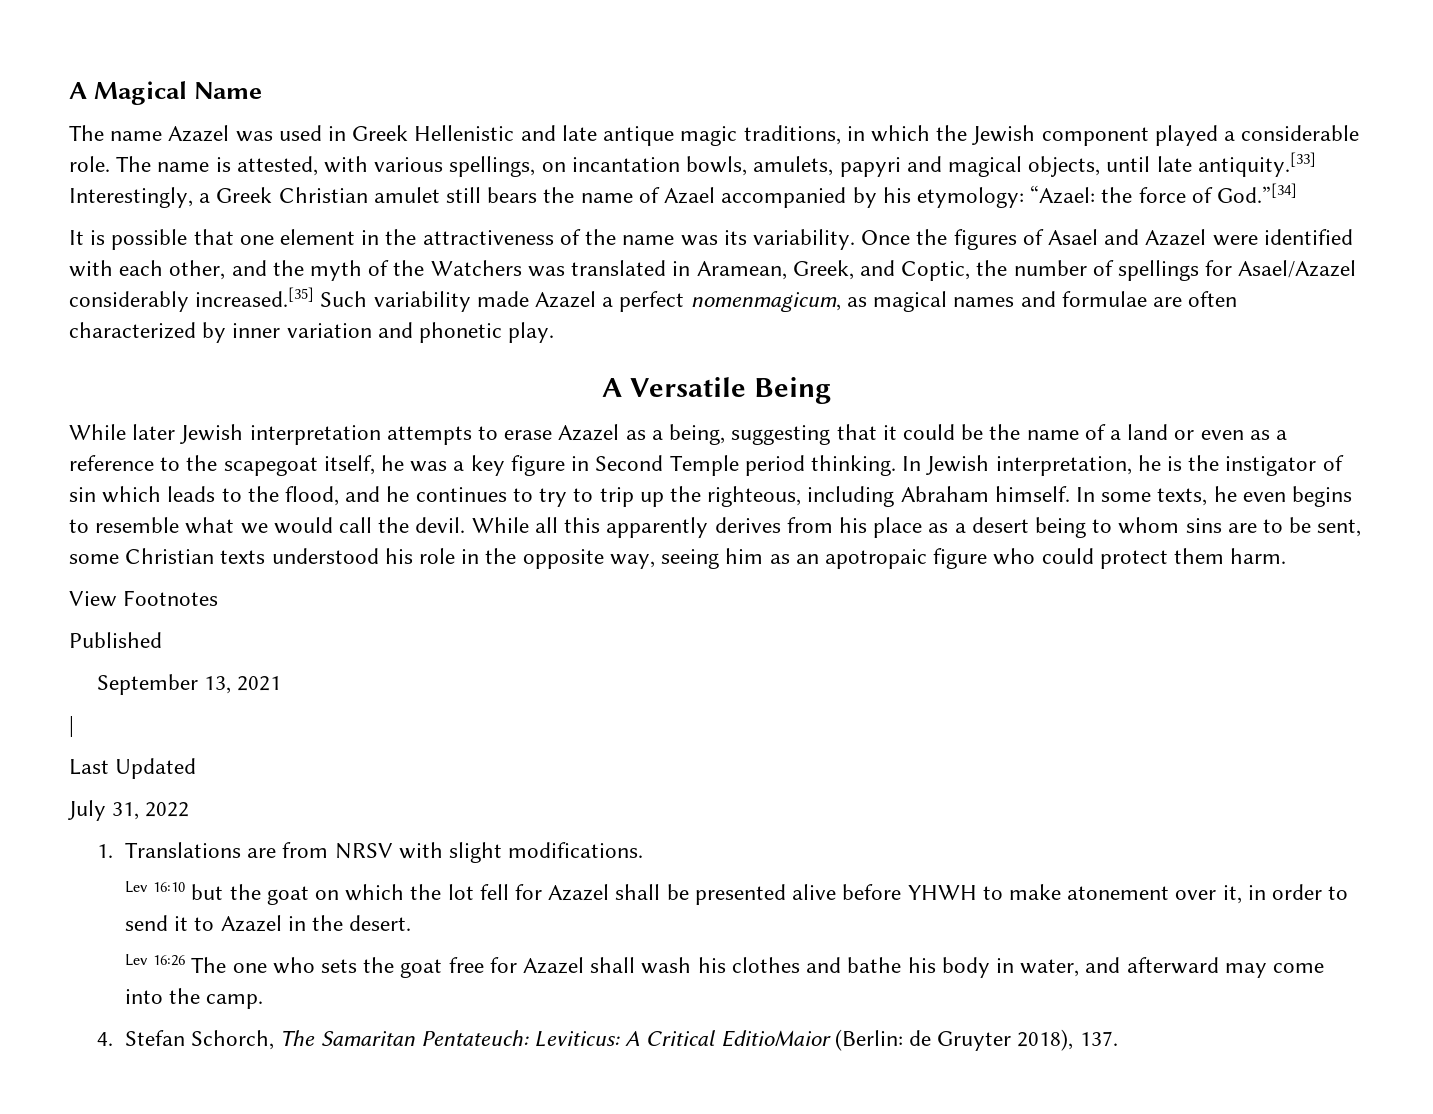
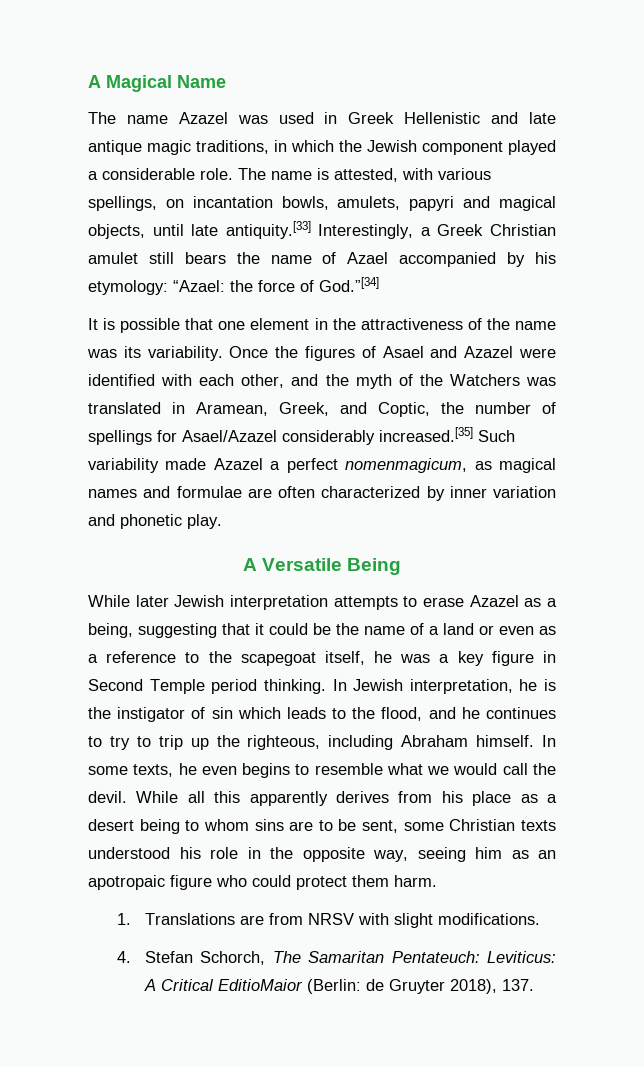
[69,590,219,607] [69,632,162,648] [96,674,282,695] [69,716,74,737] [69,758,197,779] [68,800,190,821] // View Footnotes // Published // September 13, 2021 // | // Last Updated // July 31, 2022 -> (437, 881) none
[124,881,1349,905] [124,915,412,932] [124,954,1325,978] [124,988,264,1009] // Lev 16:10 but the goat on which the lot fell for Azazel shall be presented alive before YHWH to make atonement over it, in order to send it to Azazel in the desert. // Lev 16:26 The one who sets the goat free for Azazel shall wash his clothes and bathe his body in water, and afterward may come into the camp. -> (541, 919) none

